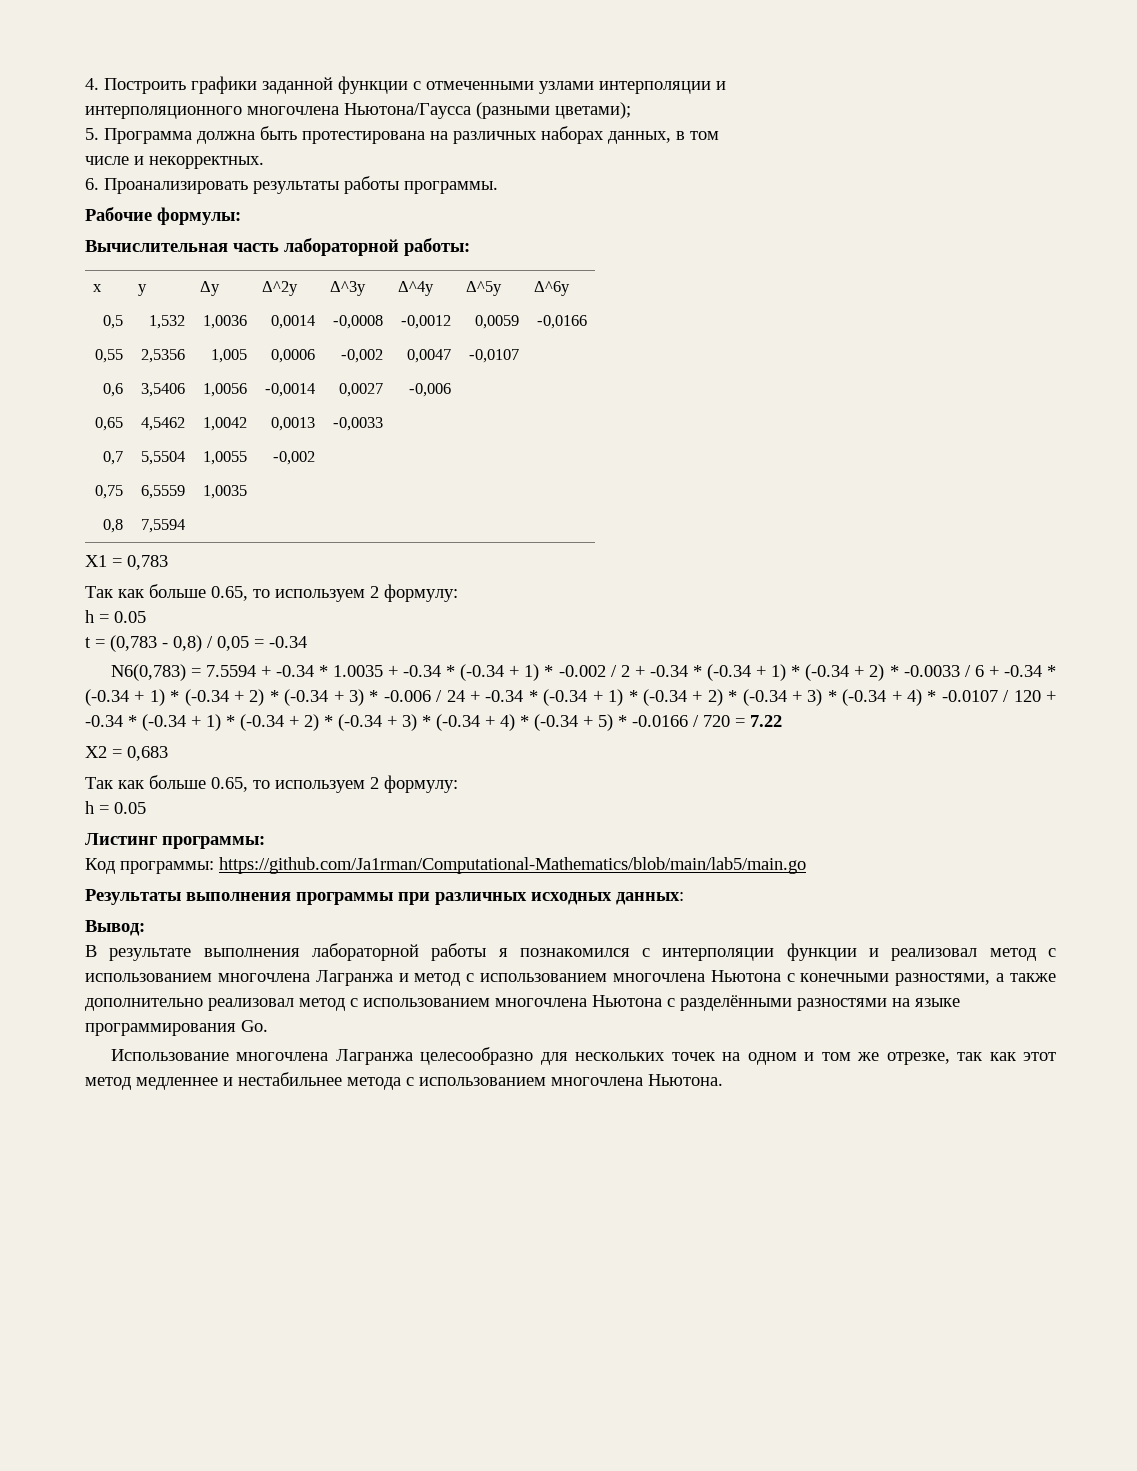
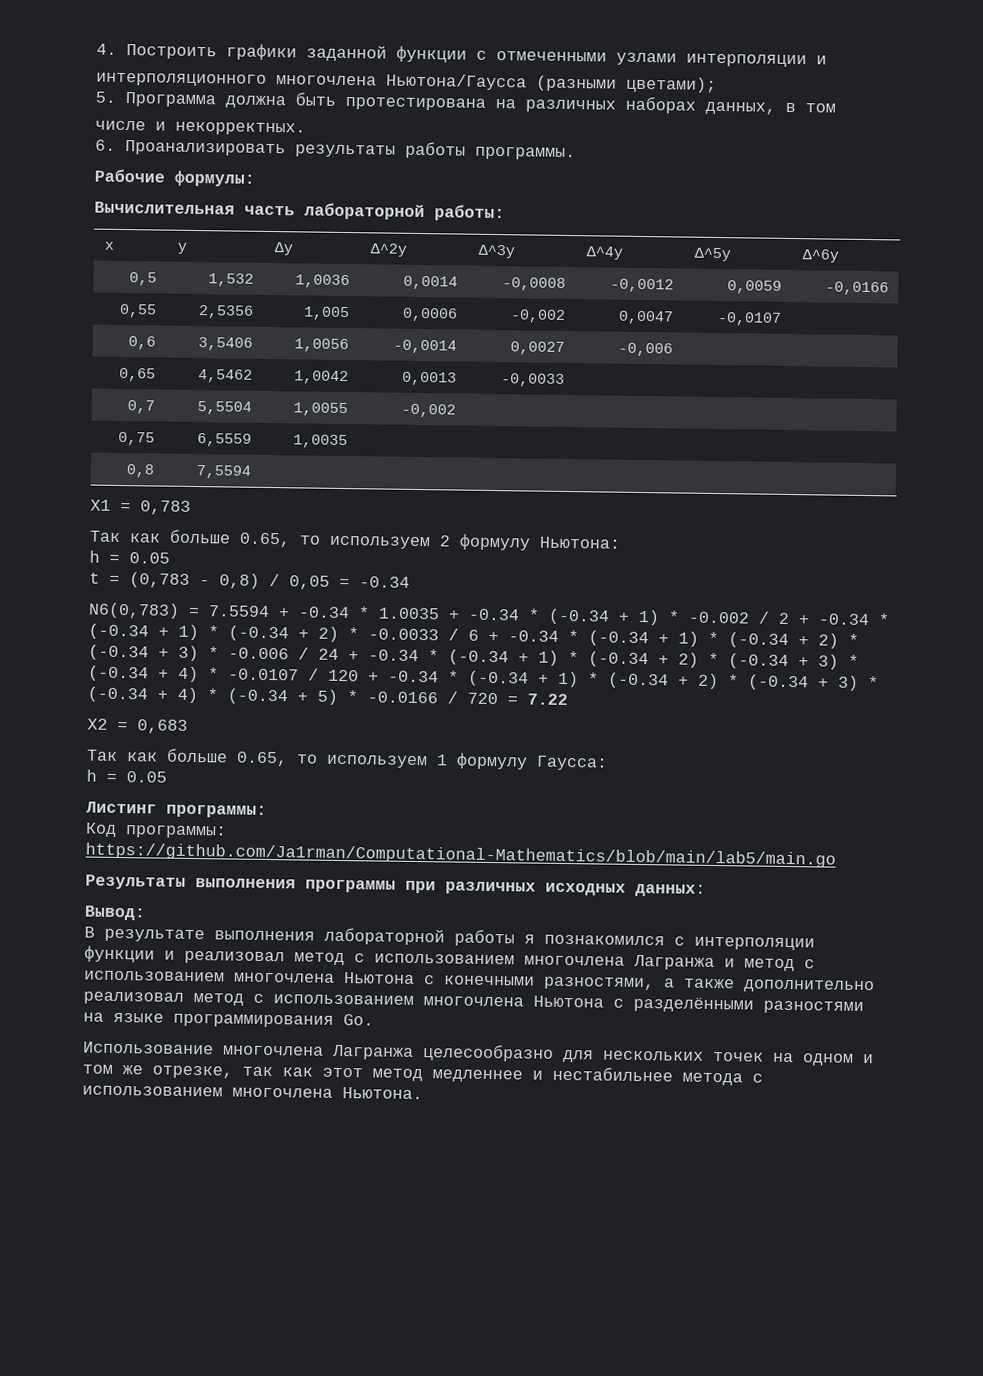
[384,584,458,602] формулу: -> [459,533,621,551] формулу Ньютона:
[370,775,458,793] 2 формулу: -> [436,752,608,771] 1 формулу Гаусса:

